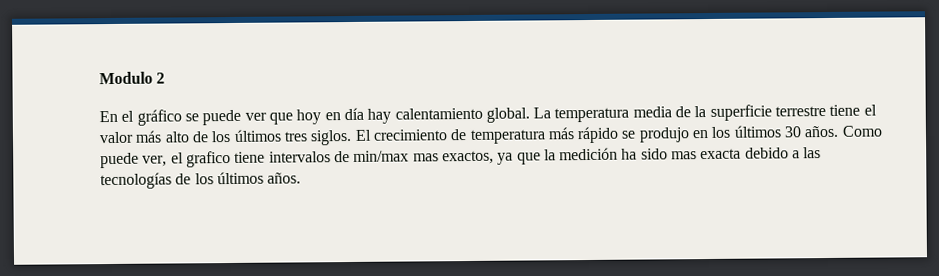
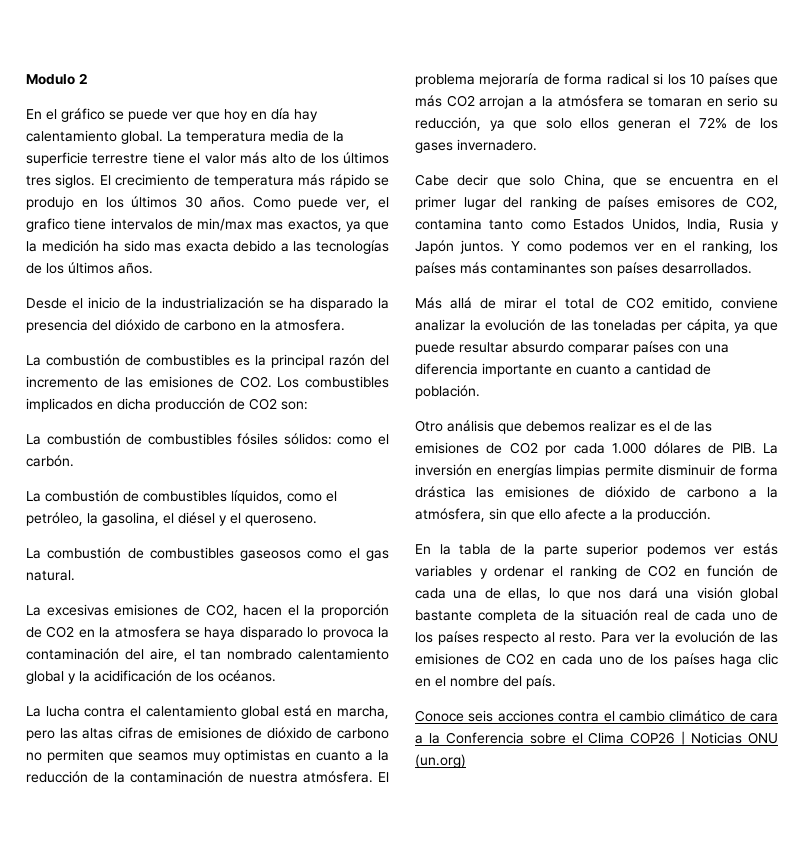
(302, 178) none -> [26,297,389,311] [26,319,345,333] [26,354,389,368] [26,376,389,388] [26,398,308,412] [26,433,389,445] [26,455,74,467] [26,490,337,504] [26,512,317,526] [26,547,389,561] [26,570,75,581] [26,604,389,618] [26,626,389,640] [26,648,389,662] [26,670,276,684] [26,705,389,719] [26,727,389,741] [26,749,390,763] [26,771,389,783] [415,73,779,87] [415,95,778,109] [415,117,778,131] [415,139,537,153] [415,174,778,188] [415,196,778,210] [415,218,779,232] [415,240,778,254] [415,262,752,276] [415,297,778,311] [415,319,778,333] [415,341,729,355] [415,363,711,377] [415,385,480,399] [415,420,712,434] [415,442,779,456] [415,464,778,478] [415,486,778,498] [415,508,711,522] [415,543,778,557] [415,565,778,579] [415,587,778,601] [415,609,778,623] [415,631,778,645] [415,653,778,667] [415,675,556,689] [415,710,778,722] [415,731,778,745] [415,754,466,768] // Desde el inicio de la industrialización se ha disparado la presencia del dióxido de carbono en la atmosfera. // La combustión de combustibles es la principal razón del incremento de las emisiones de CO2. Los combustibles implicados en dicha producción de CO2 son: // La combustión de combustibles fósiles sólidos: como el carbón. // La combustión de combustibles líquidos, como el petróleo, la gasolina, el diésel y el queroseno. // La combustión de combustibles gaseosos como el gas natural. // La excesivas emisiones de CO2, hacen el la proporción de CO2 en la atmosfera se haya disparado lo provoca la contaminación del aire, el tan nombrado calentamiento global y la acidificación de los océanos. // La lucha contra el calentamiento global está en marcha, pero las altas cifras de emisiones de dióxido de carbono no permiten que seamos muy optimistas en cuanto a la reducción de la contaminación de nuestra atmósfera. El problema mejoraría de forma radical si los 10 países que más CO2 arrojan a la atmósfera se tomaran en serio su reducción, ya que solo ellos generan el 72% de los gases invernadero. // Cabe decir que solo China, que se encuentra en el primer lugar del ranking de países emisores de CO2, contamina tanto como Estados Unidos, India, Rusia y Japón juntos. Y como podemos ver en el ranking, los países más contaminantes son países desarrollados. // Más allá de mirar el total de CO2 emitido, conviene analizar la evolución de las toneladas per cápita, ya que puede resultar absurdo comparar países con una diferencia importante en cuanto a cantidad de población. // Otro análisis que debemos realizar es el de las emisiones de CO2 por cada 1.000 dólares de PIB. La inversión en energías limpias permite disminuir de forma drástica las emisiones de dióxido de carbono a la atmósfera, sin que ello afecte a la producción. // En la tabla de la parte superior podemos ver estás variables y ordenar el ranking de CO2 en función de cada una de ellas, lo que nos dará una visión global bastante completa de la situación real de cada uno de los países respecto al resto. Para ver la evolución de las emisiones de CO2 en cada uno de los países haga clic en el nombre del país. // Conoce seis acciones contra el cambio climático de cara a la Conferencia sobre el Clima COP26 | Noticias ONU (un.org)

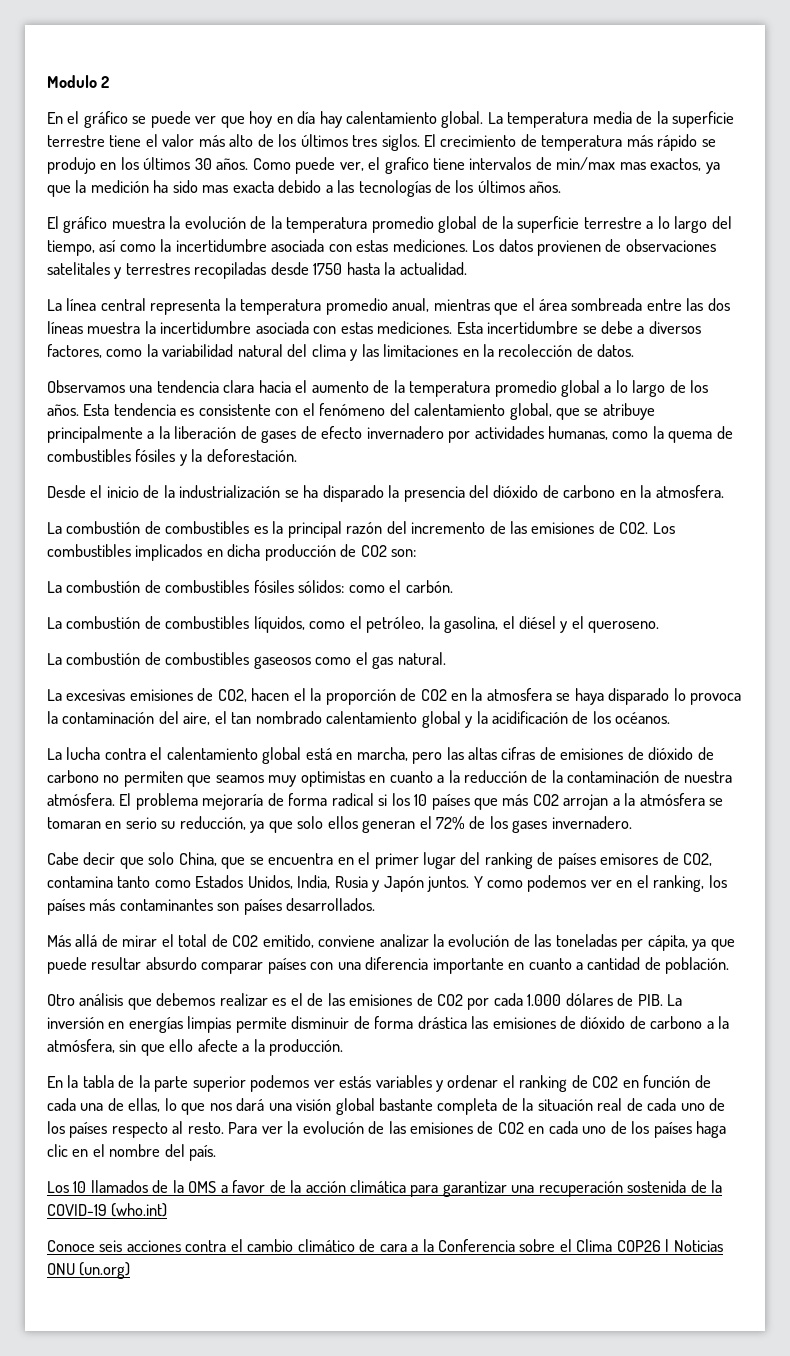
(153, 268) none -> [47,216,732,233] [47,239,716,256] [47,262,467,279] [47,298,730,315] [47,321,701,334] [47,344,635,361] [47,380,709,397] [47,403,655,420] [47,426,733,443] [47,449,297,466] // El gráfico muestra la evolución de la temperatura promedio global de la superficie terrestre a lo largo del tiempo, así como la incertidumbre asociada con estas mediciones. Los datos provienen de observaciones satelitales y terrestres recopiladas desde 1750 hasta la actualidad. // La línea central representa la temperatura promedio anual, mientras que el área sombreada entre las dos líneas muestra la incertidumbre asociada con estas mediciones. Esta incertidumbre se debe a diversos factores, como la variabilidad natural del clima y las limitaciones en la recolección de datos. // Observamos una tendencia clara hacia el aumento de la temperatura promedio global a lo largo de los años. Esta tendencia es consistente con el fenómeno del calentamiento global, que se atribuye principalmente a la liberación de gases de efecto invernadero por actividades humanas, como la quema de combustibles fósiles y la deforestación.
(556, 682) none -> [47,1180,723,1197] [47,1203,168,1217] // Los 10 llamados de la OMS a favor de la acción climática para garantizar una recuperación sostenida de la COVID-19 (who.int)

